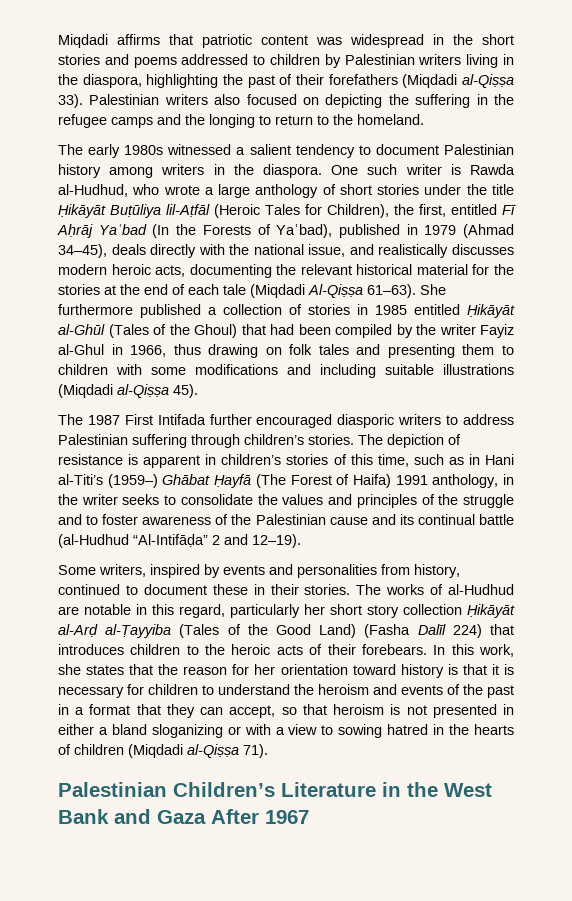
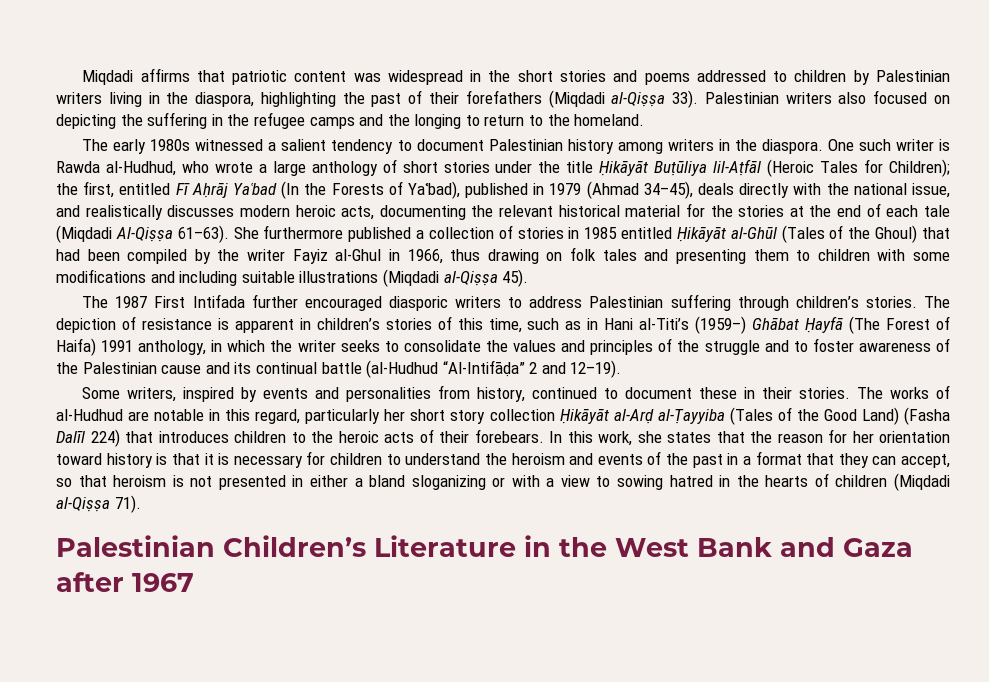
[327,204,389,218] Children), -> [888,159,950,177] Children);
(514, 479) none -> [227,340,266,352] which
[211,809,259,824] After -> [56,572,124,592] after

